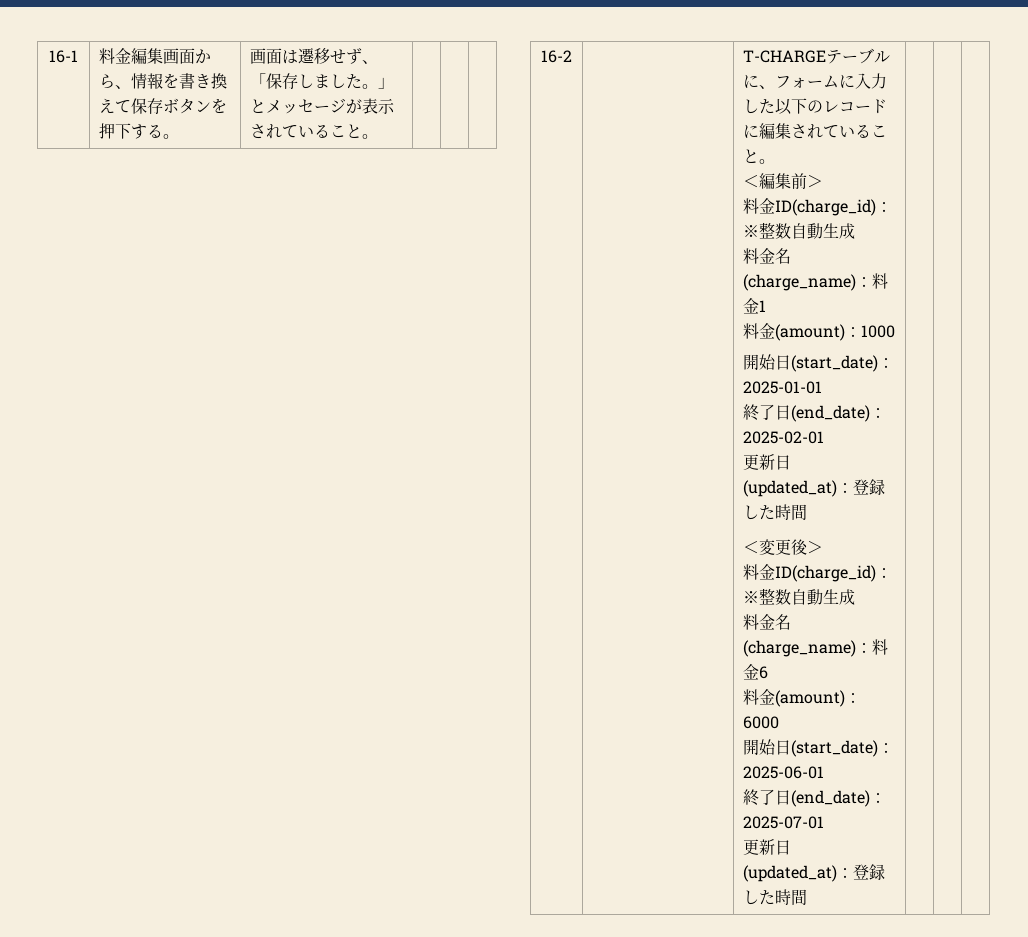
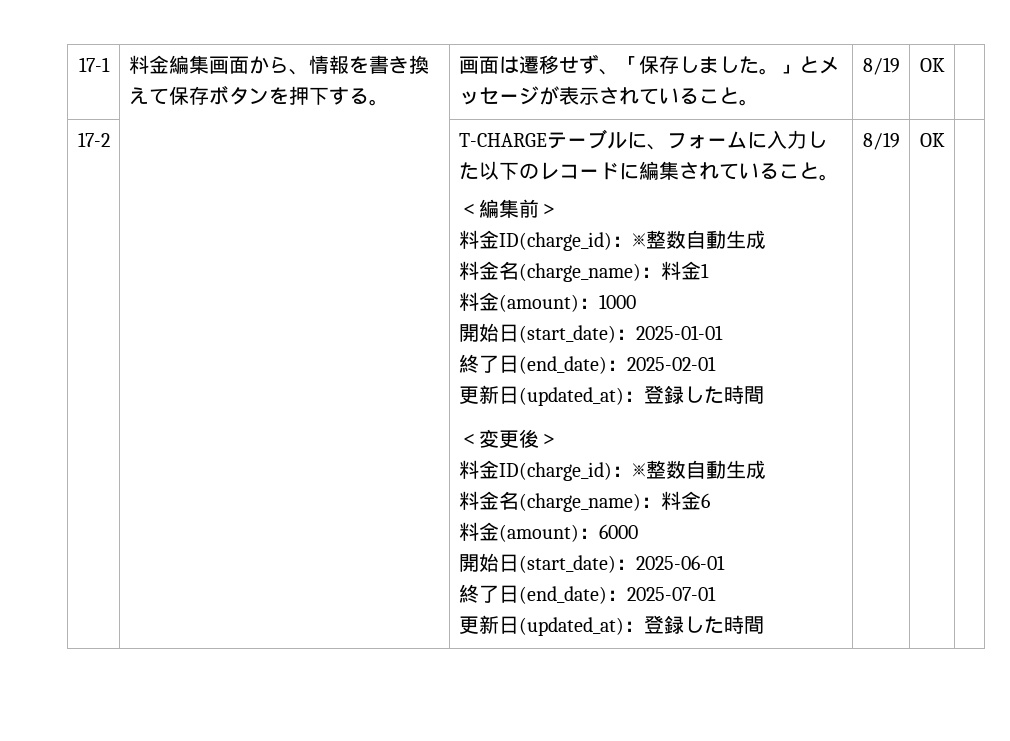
[49,50,78,63] 16-1 -> [78,57,110,72] 17-1
[541,50,572,63] | | // 16-2 -> [862,57,900,75] [919,58,945,72] [77,132,110,147] 8/19 | OK | // 17-2
(808, 897) | -> [862,132,900,150] [919,133,945,147] 8/19 | OK

